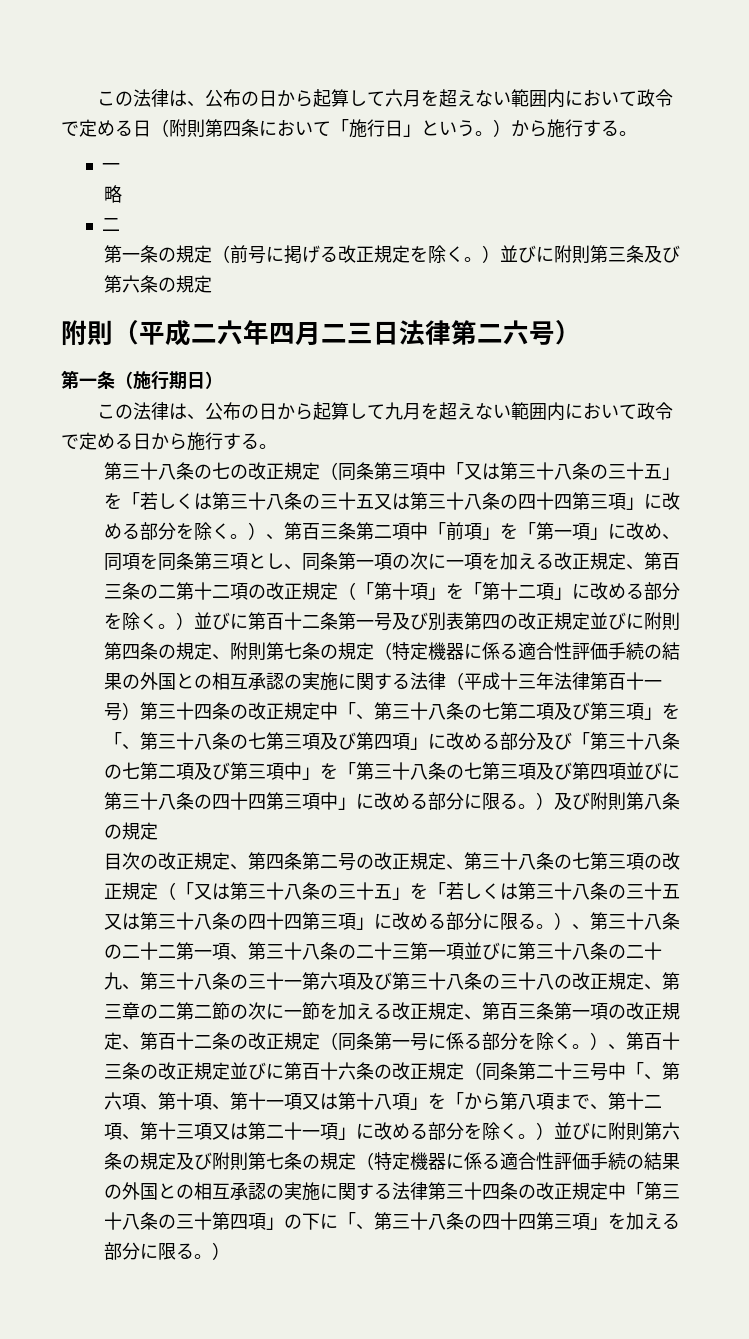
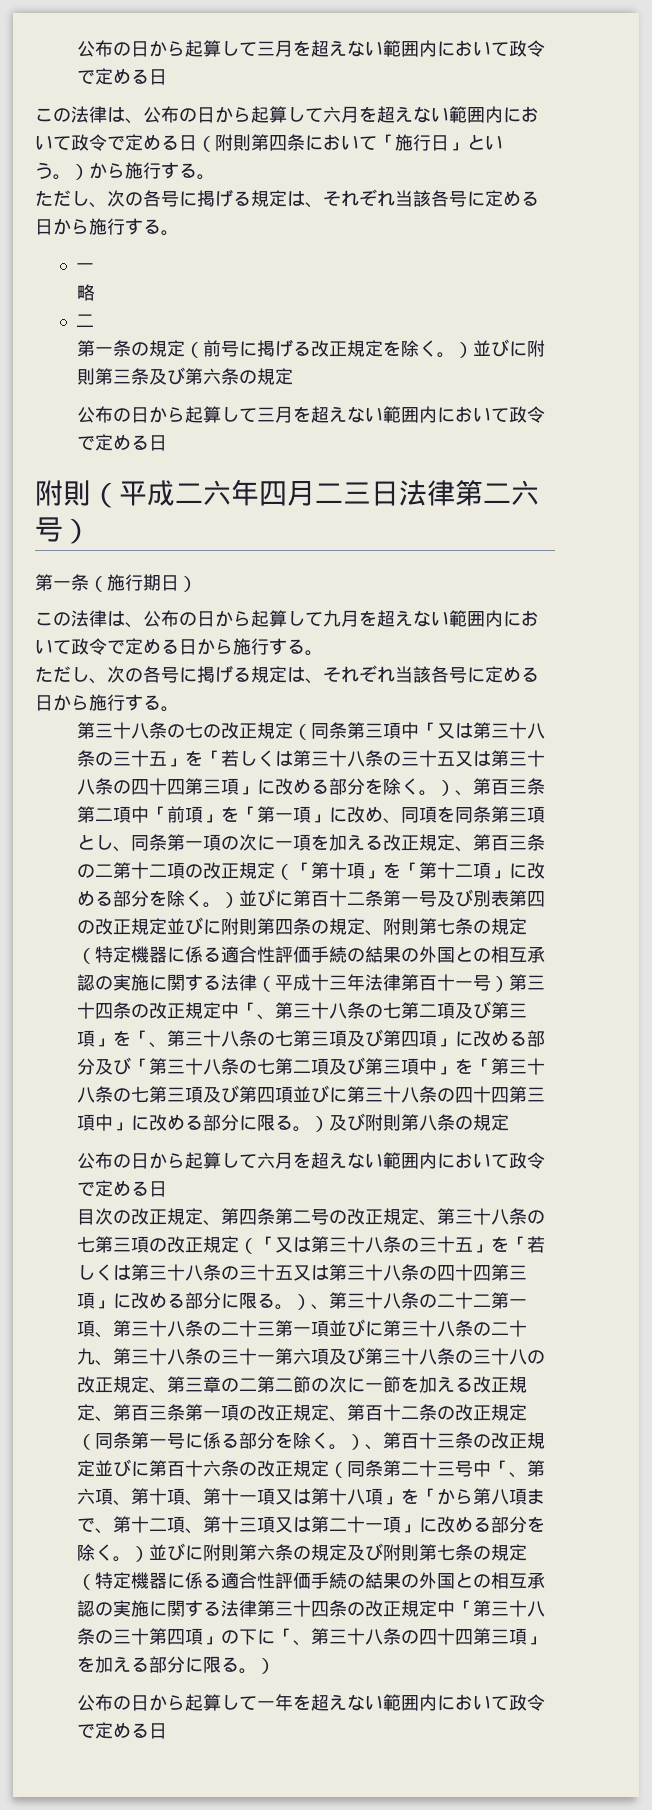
(97, 98) none -> [77,40,546,57] [77,68,168,85] 公布の日から起算して三月を超えない範囲内において政令で定める日 //
(637, 133) none -> [35,189,539,208] [35,218,179,236] // ただし、次の各号に掲げる規定は、それぞれ当該各号に定める日から施行する。
(213, 284) none -> [77,406,546,423] [77,434,168,451] // 公布の日から起算して三月を超えない範囲内において政令で定める日
(277, 446) none -> [35,665,539,684] [35,694,179,712] // ただし、次の各号に掲げる規定は、それぞれ当該各号に定める日から施行する。
(159, 831) none -> [77,1152,546,1169] [77,1180,168,1197] // 公布の日から起算して六月を超えない範囲内において政令で定める日
(231, 1251) none -> [77,1694,546,1711] [77,1722,168,1739] // 公布の日から起算して一年を超えない範囲内において政令で定める日

